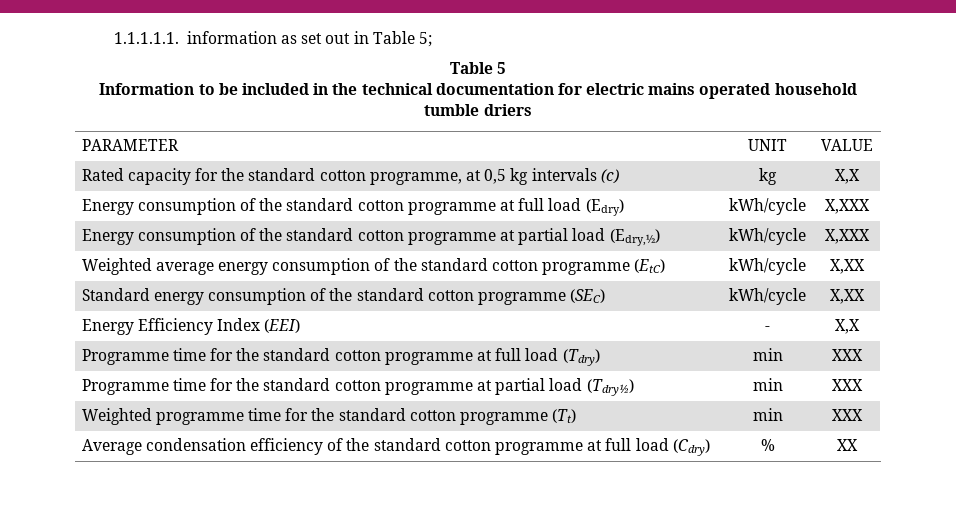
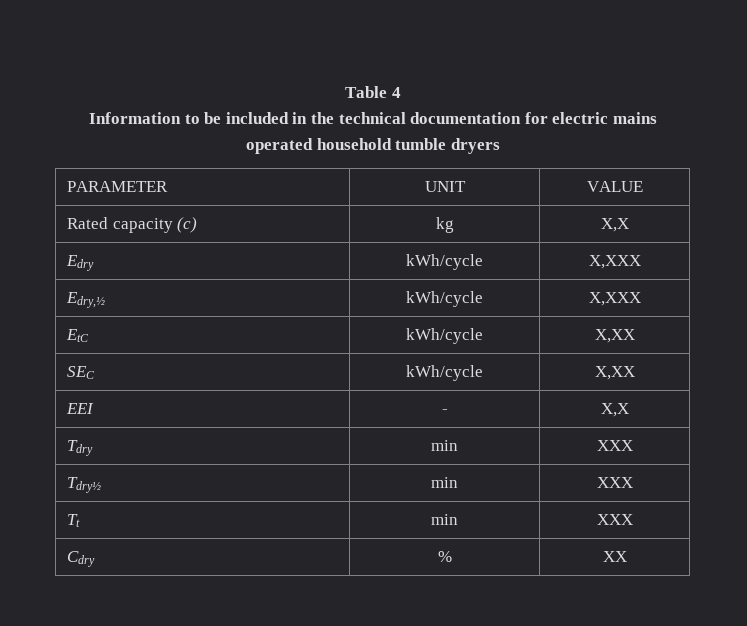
[114,31,432,47] [449,62,507,74] 1.1.1.1.1. information as set out in Table 5; // Table 5 -> [345,86,401,98] Table 4
[483,104,532,116] driers -> [450,138,500,154] dryers
[195,168,619,185] [759,168,777,185] [835,169,860,184] [81,198,624,216] [729,198,806,215] [825,199,870,214] [81,228,660,246] [729,228,806,245] [825,229,870,244] [81,258,666,275] [729,258,806,275] [830,259,865,274] [81,288,606,305] [729,288,806,305] [830,289,865,304] [81,318,301,335] [765,326,770,331] [835,319,860,334] [81,348,600,366] [752,348,783,361] [832,349,863,361] [81,378,634,396] [752,378,783,391] [832,379,863,391] [81,408,577,425] [752,408,783,421] [832,409,863,421] [81,438,710,456] for the standard cotton programme, at 0,5 kg intervals (c) | kg | X,X // Energy consumption of the standard cotton programme at full load (Edry) | kWh/cycle | X,XXX // Energy consumption of the standard cotton programme at partial load (Edry,½) | kWh/cycle | X,XXX // Weighted average energy consumption of the standard cotton programme (EtC) | kWh/cycle | X,XX // Standard energy consumption of the standard cotton programme (SEC) | kWh/cycle | X,XX // Energy Efficiency Index (EEI) | - | X,X // Programme time for the standard cotton programme at full load (Tdry) | min | XXX // Programme time for the standard cotton programme at partial load (Tdry½) | min | XXX // Weighted programme time for the standard cotton programme (Tt) | min | XXX // Average condensation efficiency of the standard cotton programme at full load (Cdry) -> [177,217,198,233] [435,217,454,233] [600,218,629,232] [66,255,95,271] [406,254,483,270] [588,255,641,269] [66,292,106,308] [406,291,483,307] [588,292,641,306] [66,329,90,342] [406,328,483,344] [594,329,635,343] [67,366,96,379] [406,365,483,381] [594,366,635,380] [66,403,95,414] [441,409,448,414] [600,403,629,417] [67,440,94,456] [431,440,458,451] [596,440,633,451] [67,477,102,493] [431,477,458,488] [596,477,633,488] [67,514,81,527] [431,514,458,525] [596,514,633,525] [67,551,96,567] (c) | kg | X,X // Edry | kWh/cycle | X,XXX // Edry,½ | kWh/cycle | X,XXX // EtC | kWh/cycle | X,XX // SEC | kWh/cycle | X,XX // EEI | - | X,X // Tdry | min | XXX // Tdry½ | min | XXX // Tt | min | XXX // Cdry

